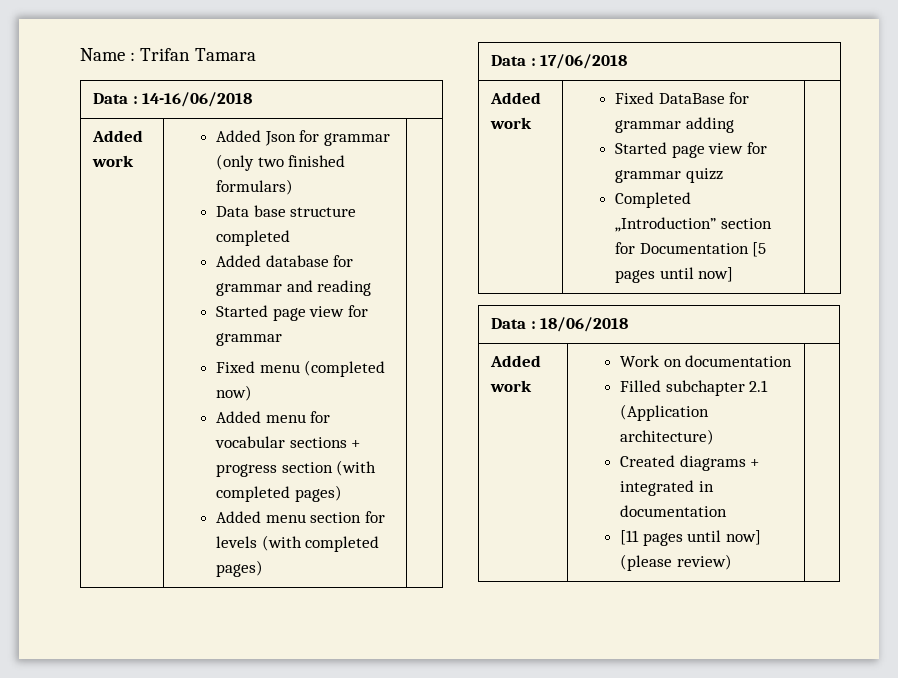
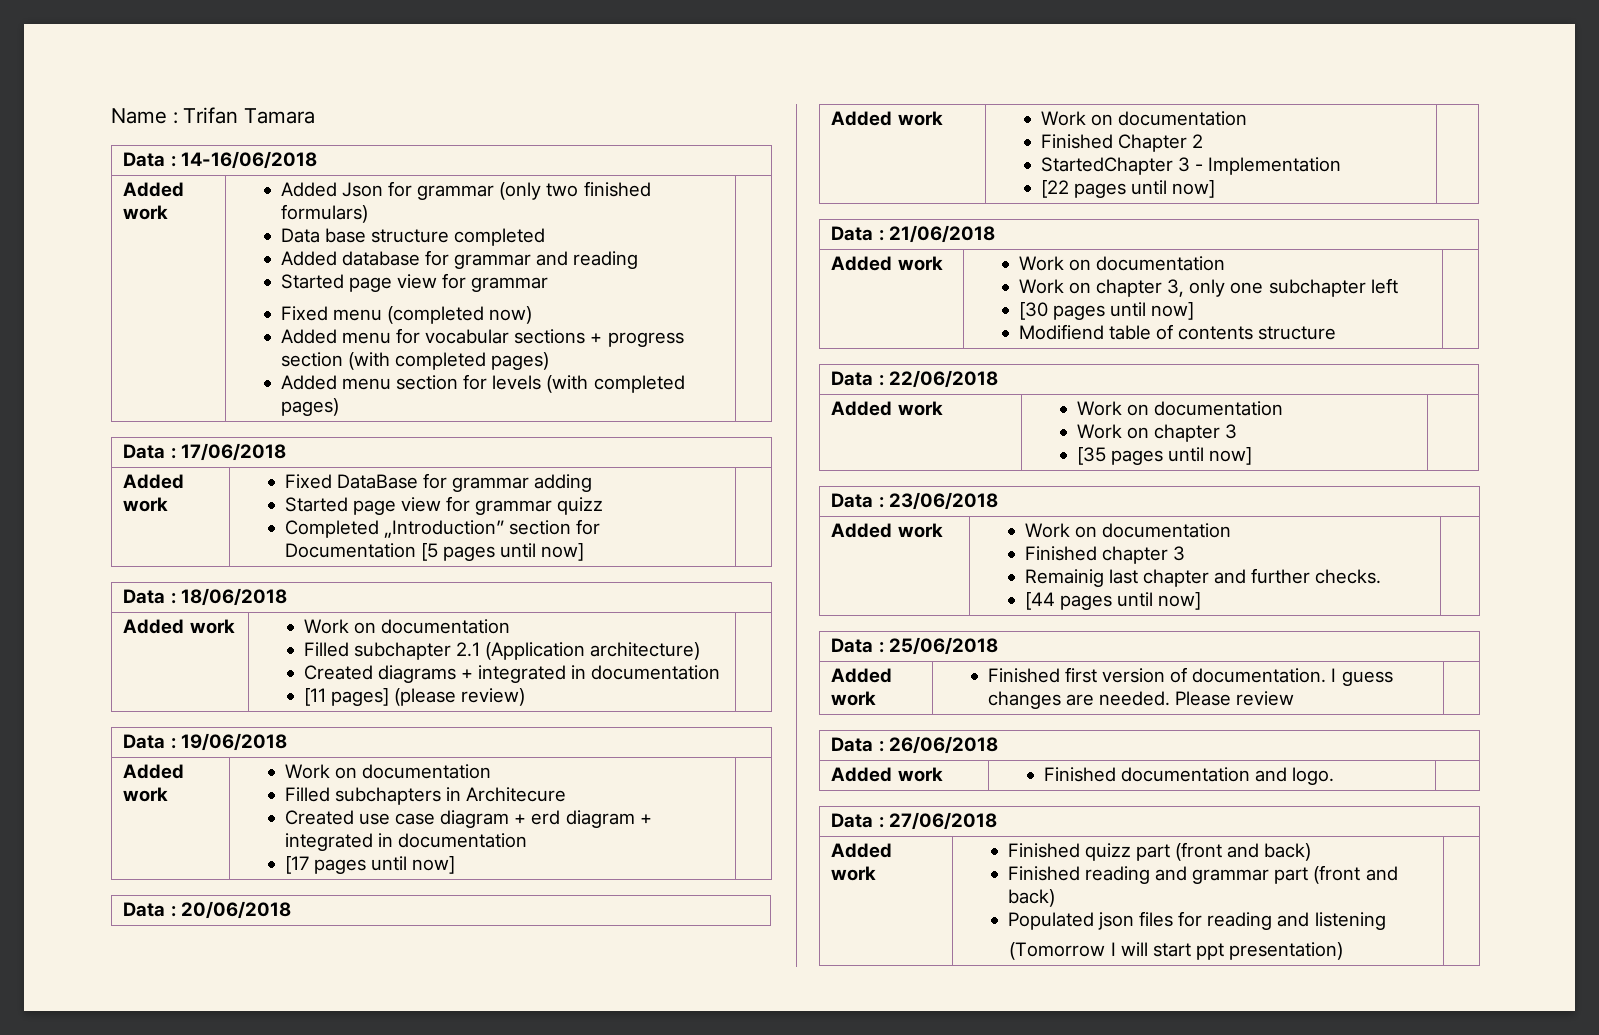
[642,530,761,546] [619,554,732,571] pages until now] (please review) -> [330,688,526,706] [123,733,287,751] [123,764,185,779] [123,787,169,802] [284,764,492,779] [284,787,567,805] [284,810,652,828] [284,833,528,851] [284,856,456,874] [123,901,291,919] [831,111,943,126] [1040,111,1248,126] [1040,134,1204,152] [1040,157,1342,175] [1040,180,1216,198] [831,225,995,243] [831,256,943,271] [1018,256,1226,271] [1018,278,1398,297] [1018,302,1195,320] [1018,324,1337,340] [831,370,998,388] [831,401,943,416] [1076,401,1284,416] [1076,424,1238,442] [1076,447,1253,465] [831,492,998,510] [831,523,943,538] [1024,523,1232,538] [1024,546,1186,564] [1024,568,1382,587] [1024,592,1202,610] [831,637,998,655] [831,668,893,683] [831,691,877,706] [987,667,1393,686] [987,691,1295,709] [831,736,998,754] [831,767,943,782] [1043,767,1335,785] [831,812,997,830] [831,843,893,858] [831,866,877,881] [1007,842,1312,861] [1007,865,1398,884] [1007,889,1055,907] [1007,911,1386,930] [1009,942,1344,960] pages] (please review) | // Data : 19/06/2018 // Added work | Work on documentation // Filled subchapters in Architecure // Created use case diagram + erd diagram + integrated in documentation // [17 pages until now] | // Data : 20/06/2018 // Added work | Work on documentation // Finished Chapter 2 // StartedChapter 3 - Implementation // [22 pages until now] | // Data : 21/06/2018 // Added work | Work on documentation // Work on chapter 3, only one subchapter left // [30 pages until now] // Modifiend table of contents structure | // Data : 22/06/2018 // Added work | Work on documentation // Work on chapter 3 // [35 pages until now] | // Data : 23/06/2018 // Added work | Work on documentation // Finished chapter 3 // Remainig last chapter and further checks. // [44 pages until now] | // Data : 25/06/2018 // Added work | Finished first version of documentation. I guess changes are needed. Please review | // Data : 26/06/2018 // Added work | Finished documentation and logo. | // Data : 27/06/2018 // Added work | Finished quizz part (front and back) // Finished reading and grammar part (front and back) // Populated json files for reading and listening // (Tomorrow I will start ppt presentation)

